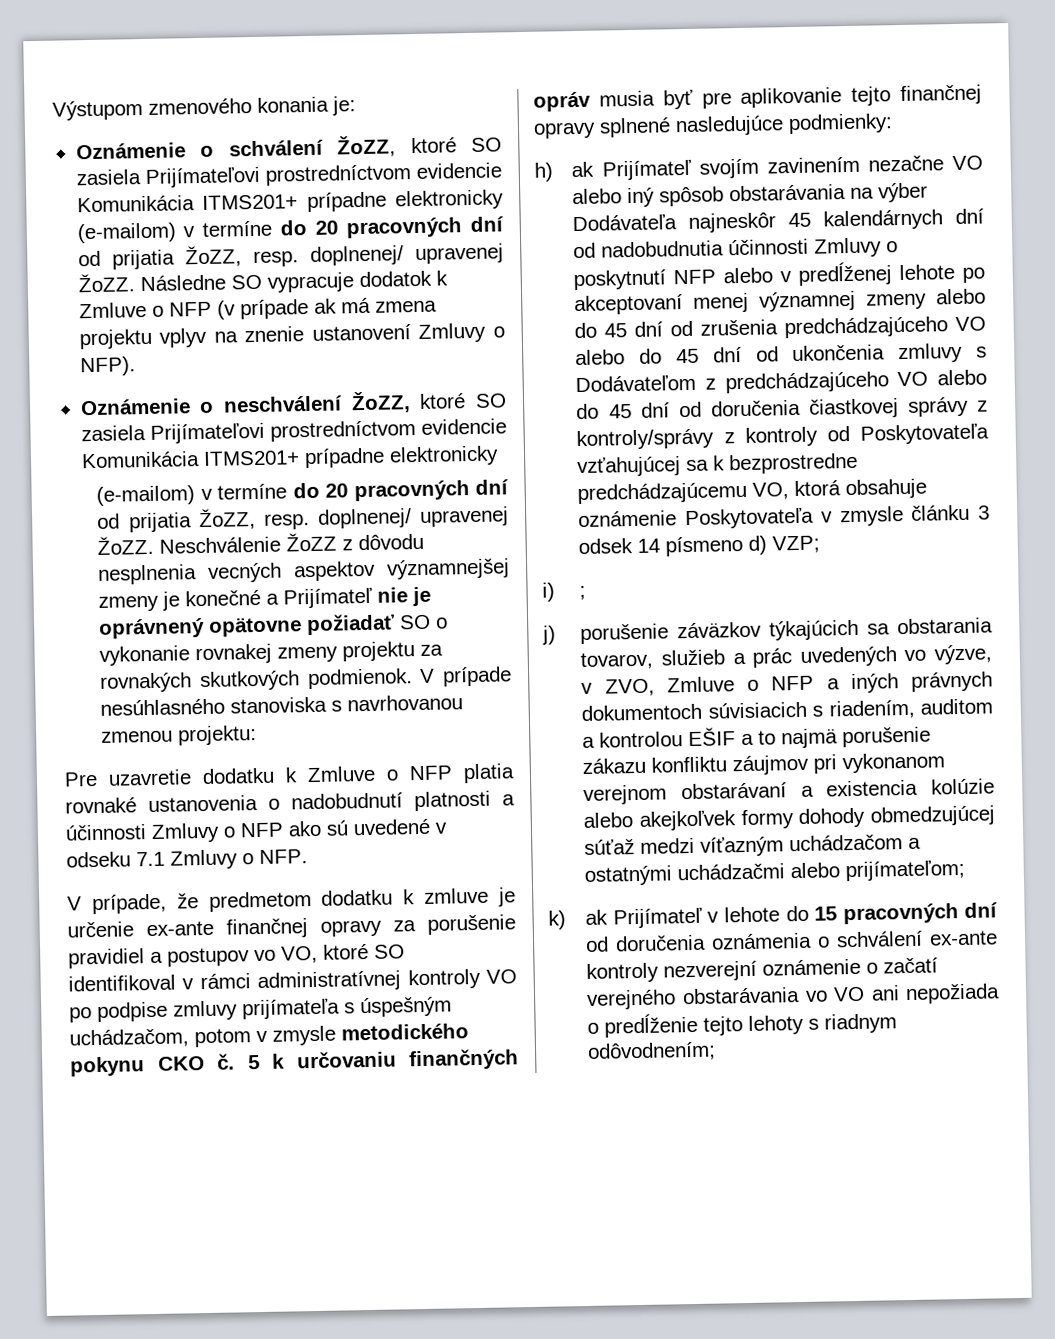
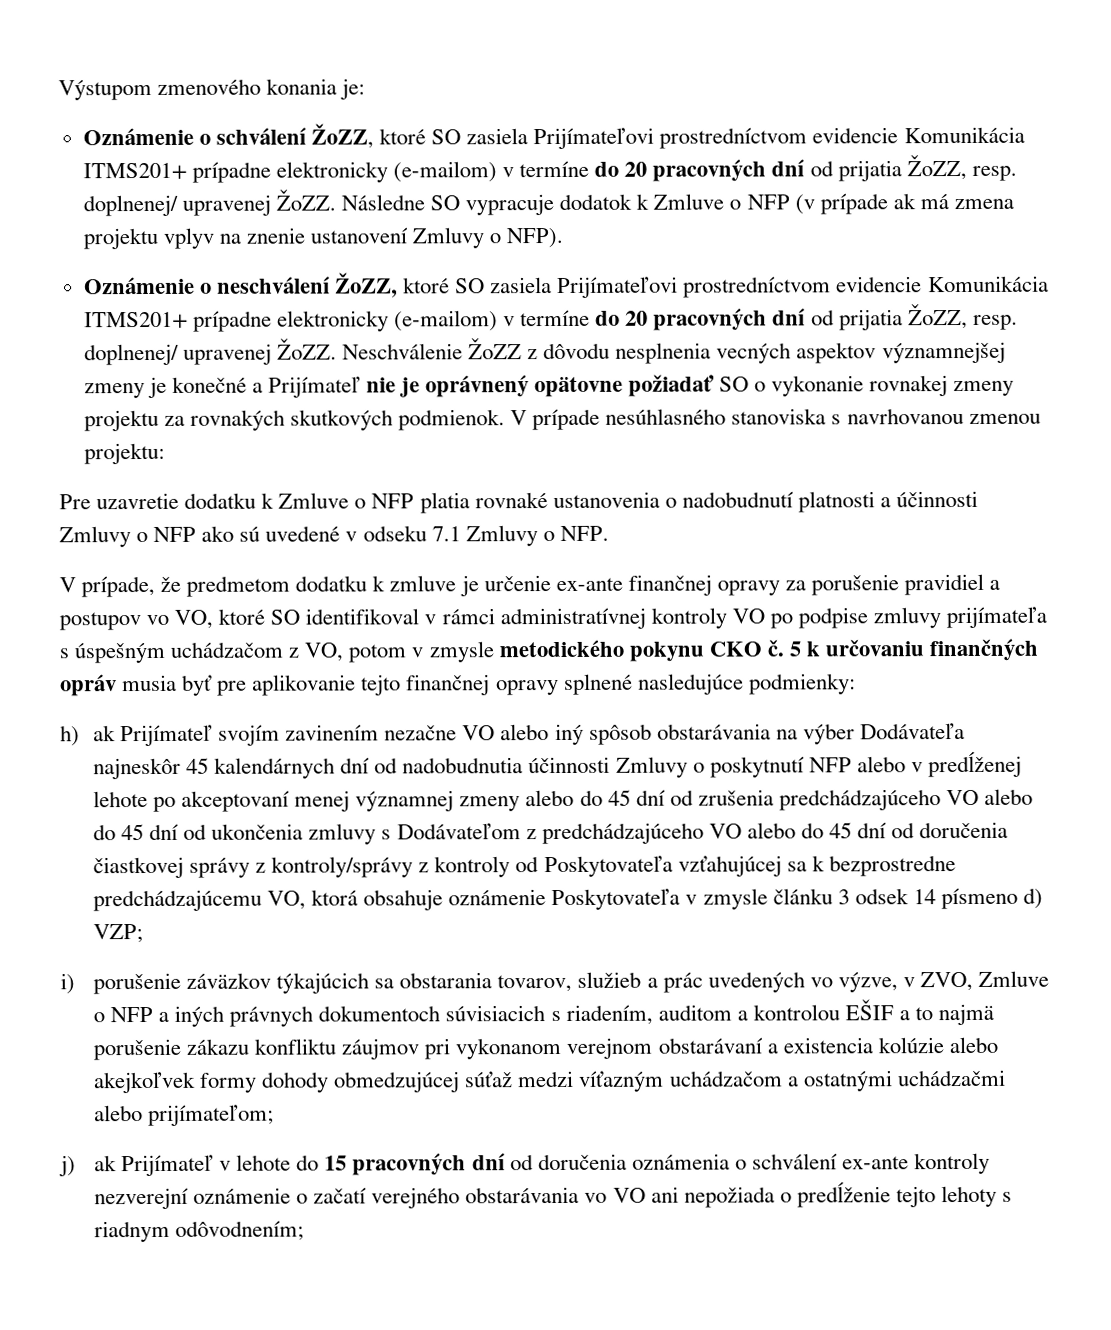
(499, 456) // -> (389, 321) none
[69,1028,189,1049] uchádzačom, -> [170,641,344,662] uchádzačom z VO,
[579,585,587,601] [542,625,556,645] ; // j) -> (75, 984) none
[548,910,566,930] k) -> [59,1155,76,1177] j)

